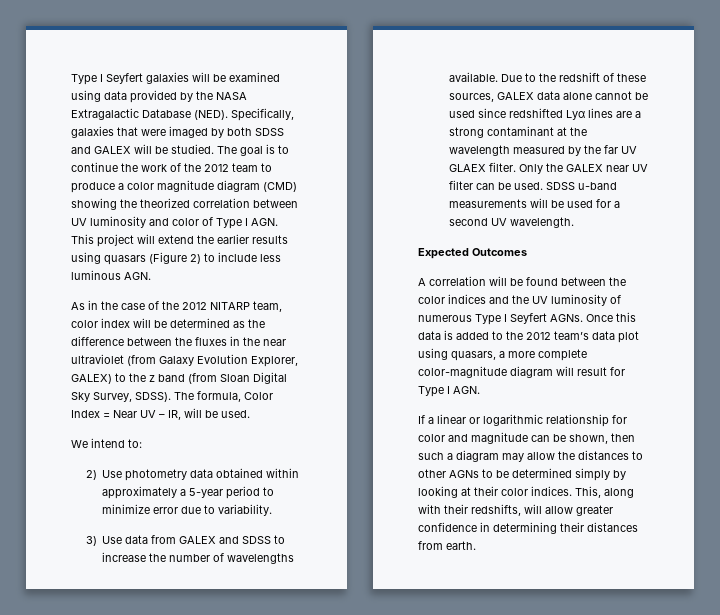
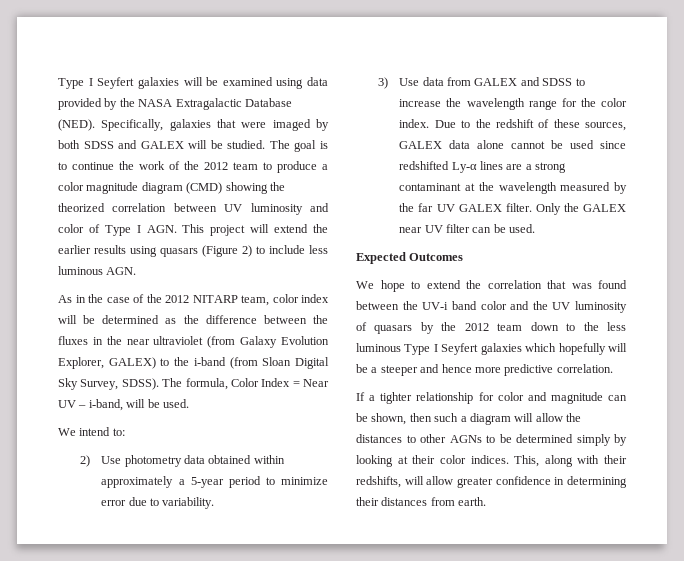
[149,374,185,382] z band -> [193,357,226,366] i-band
[168,410,181,420] IR, -> [88,399,123,411] i-band,
[169,553,295,564] [449,72,499,82] number of wavelengths available. -> [466,98,627,110] [399,119,430,128] wavelength range for the color index.
[566,110,586,120] Lyα -> [451,162,477,173] Ly-α
[449,164,487,172] GLAEX -> [458,204,502,212] GALEX
[546,182,618,190] [449,198,621,208] [449,217,575,228] [418,248,527,259] [418,276,626,286] [418,294,486,304] SDSS u-band measurements will be used for a second UV wavelength. // Expected Outcomes // A correlation will be found between the color indices -> [356,252,464,264] [356,280,627,292] [356,301,507,310] // Expected Outcomes // We hope to extend the correlation that was found between the UV-i band color
[418,312,636,325] [418,330,639,343] [418,348,587,361] [418,366,625,378] [418,386,480,397] numerous Type I Seyfert AGNs. Once this data is added to the 2012 team’s data plot using quasars, a more complete color-magnitude diagram will result for Type I AGN. -> [374,322,626,334] [356,343,627,355] [356,364,613,376] quasars by the 2012 team down to the less luminous Type I Seyfert galaxies which hopefully will be a steeper and hence more predictive correlation.
[437,414,543,426] linear or logarithmic -> [380,392,413,404] tighter
[502,453,524,462] may -> [514,413,534,422] will

